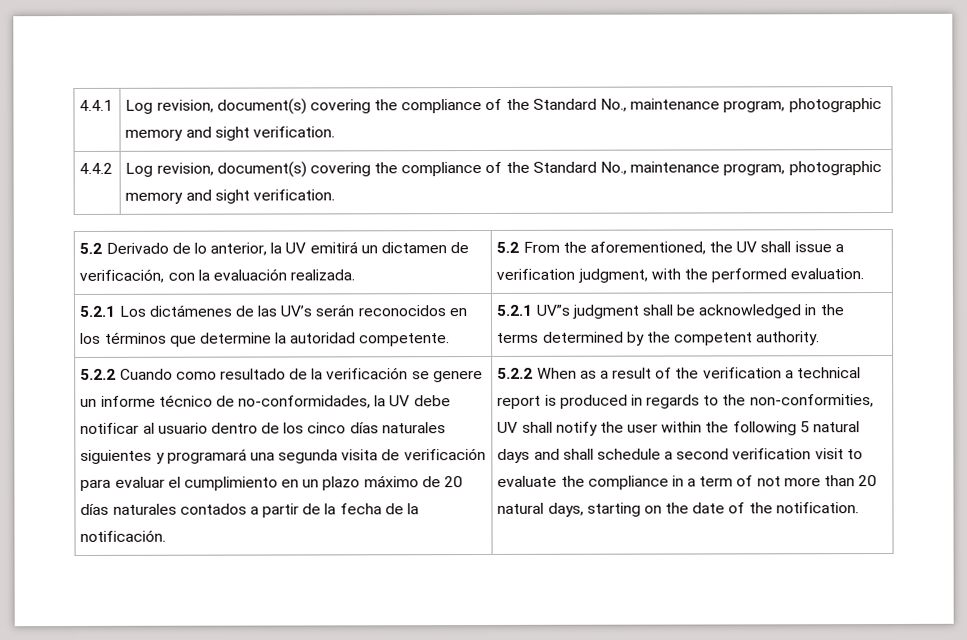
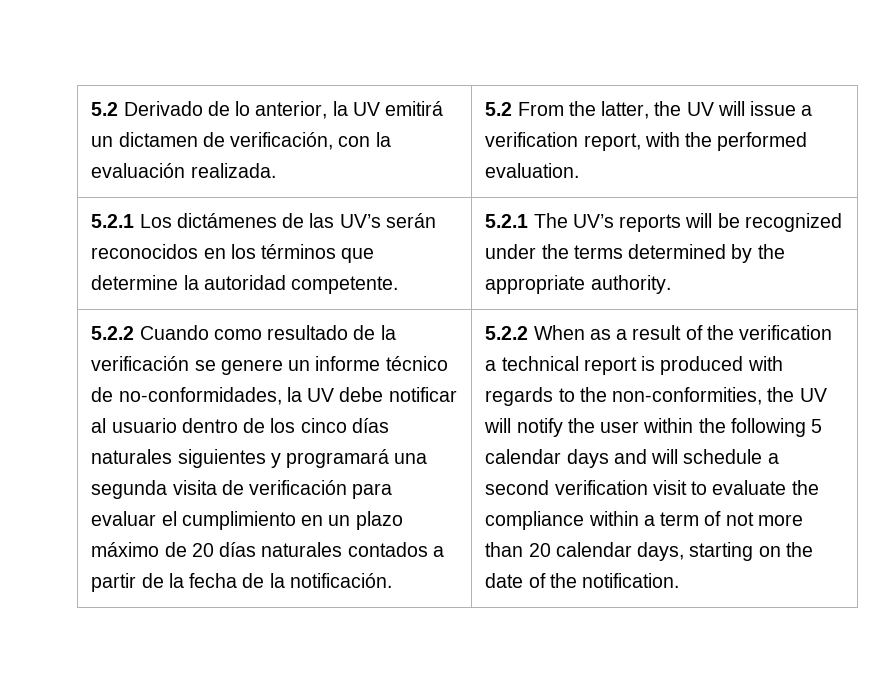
[79,99,114,111] [125,98,882,115] [125,126,335,141] [79,162,114,174] [125,161,882,178] [125,189,335,204] 4.4.1 | Log revision, document(s) covering the compliance of the Standard No., maintenance program, photographic memory and sight verification. // 4.4.2 | Log revision, document(s) covering the compliance of the Standard No., maintenance program, photographic memory and sight verification. // -> (91, 109) none
[589,241,792,255] aforementioned, the UV shall -> [601,101,745,119] latter, the UV will
[577,268,648,283] judgment, -> [583,133,641,151] report,
[535,304,817,319] UV”s judgment shall be acknowledged in -> [533,213,842,232] [485,244,537,259] The UV’s reports will be recognized under
[674,332,754,346] competent -> [485,275,586,294] appropriate
[630,394,643,406] in -> [747,356,783,371] with
[497,421,553,433] UV shall -> [767,387,827,402] [484,418,512,433] the UV will
[812,421,860,433] natural -> [485,449,562,464] calendar
[562,448,594,460] shall -> [651,449,679,464] will
[671,475,684,487] in -> [588,511,639,526] within
[497,502,545,514] natural -> [555,542,632,557] calendar

